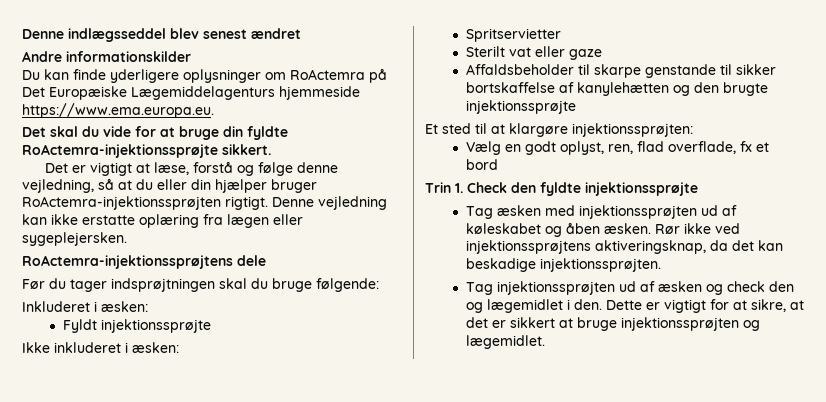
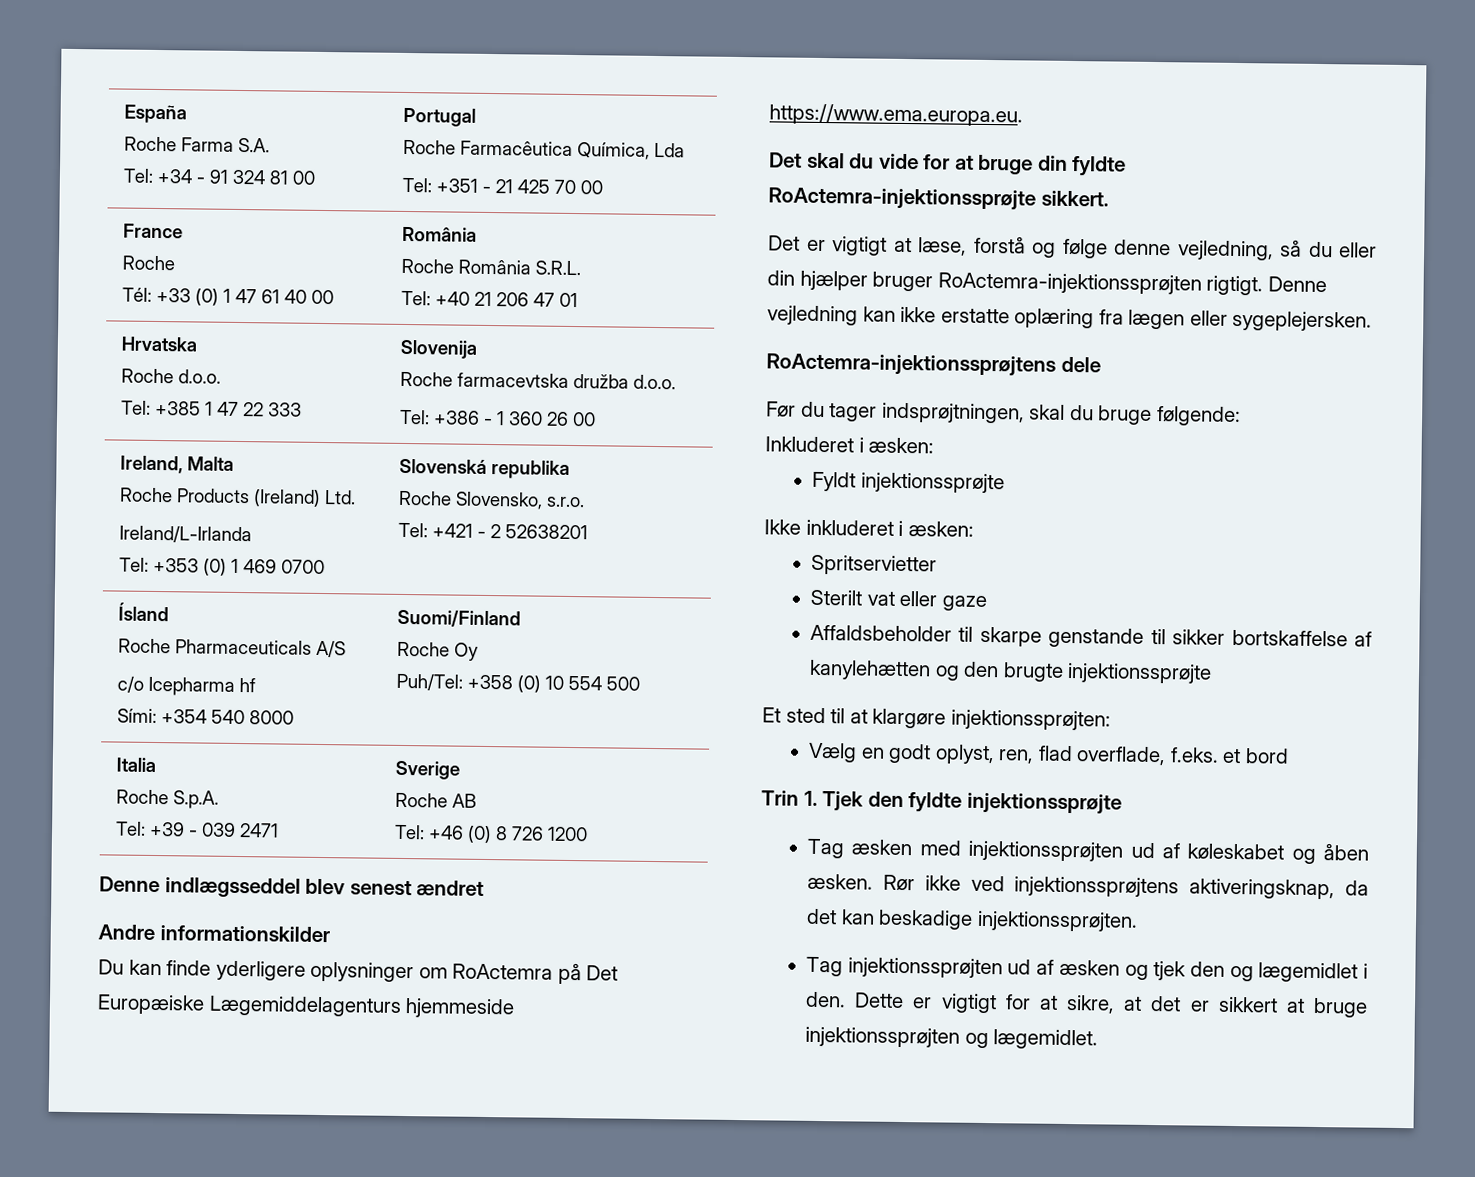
(22, 34) none -> [124,104,188,124] [124,136,271,153] [123,168,316,185] [403,107,477,127] [403,139,686,160] [402,177,604,195] [123,223,184,239] [122,255,176,271] [122,287,335,306] [402,226,478,242] [401,258,582,276] [401,290,579,308] [121,336,198,352] [121,368,222,384] [121,400,303,417] [400,339,478,359] [400,371,677,390] [399,409,597,427] [120,455,235,474] [120,487,357,507] [119,524,253,544] [119,557,326,576] [399,458,571,479] [398,490,586,510] [398,522,589,540] [118,602,170,622] [118,638,347,658] [117,675,257,696] [117,708,295,725] [397,608,522,628] [397,641,480,661] [396,672,641,693] [116,757,157,773] [116,789,220,809] [115,821,280,838] [395,760,461,780] [395,792,478,808] [394,824,589,844] España // Roche Farma S.A. // Tel: +34 - 91 324 81 00 | Portugal // Roche Farmacêutica Química, Lda // Tel: +351 - 21 425 70 00 // France // Roche // Tél: +33 (0) 1 47 61 40 00 | România // Roche România S.R.L. // Tel: +40 21 206 47 01 // Hrvatska // Roche d.o.o. // Tel: +385 1 47 22 333 | Slovenija // Roche farmacevtska družba d.o.o. // Tel: +386 - 1 360 26 00 // Ireland, Malta // Roche Products (Ireland) Ltd. // Ireland/L-Irlanda // Tel: +353 (0) 1 469 0700 | Slovenská republika // Roche Slovensko, s.r.o. // Tel: +421 - 2 52638201 // Ísland // Roche Pharmaceuticals A/S // c/o Icepharma hf // Sími: +354 540 8000 | Suomi/Finland // Roche Oy // Puh/Tel: +358 (0) 10 554 500 // Italia // Roche S.p.A. // Tel: +39 - 039 2471 | Sverige // Roche AB // Tel: +46 (0) 8 726 1200 //
[118,180,132,190] at -> (1302, 248) none
[111,278,215,292] indsprøjtningen -> [881,402,1025,424] indsprøjtningen,
[739,141,752,152] fx -> [1169,747,1219,763] f.eks.
[467,182,507,193] Check -> [822,791,865,812] Tjek
[726,281,765,292] check -> [1153,961,1187,981] tjek

